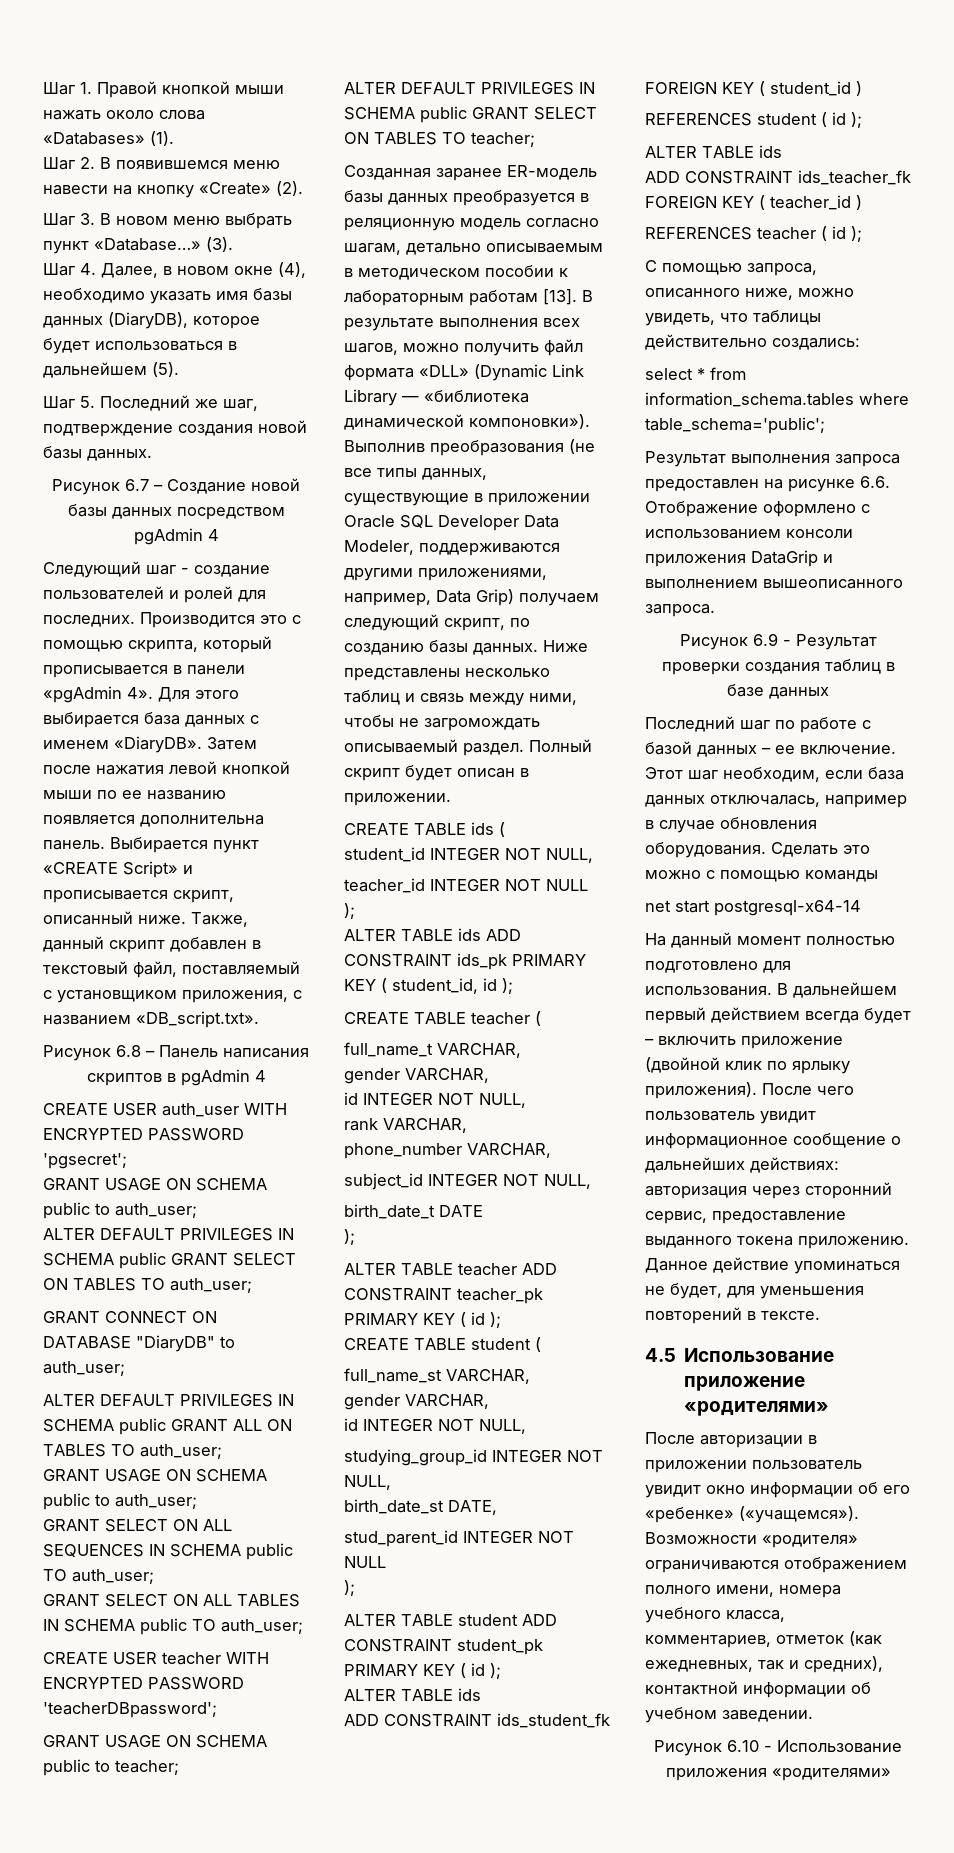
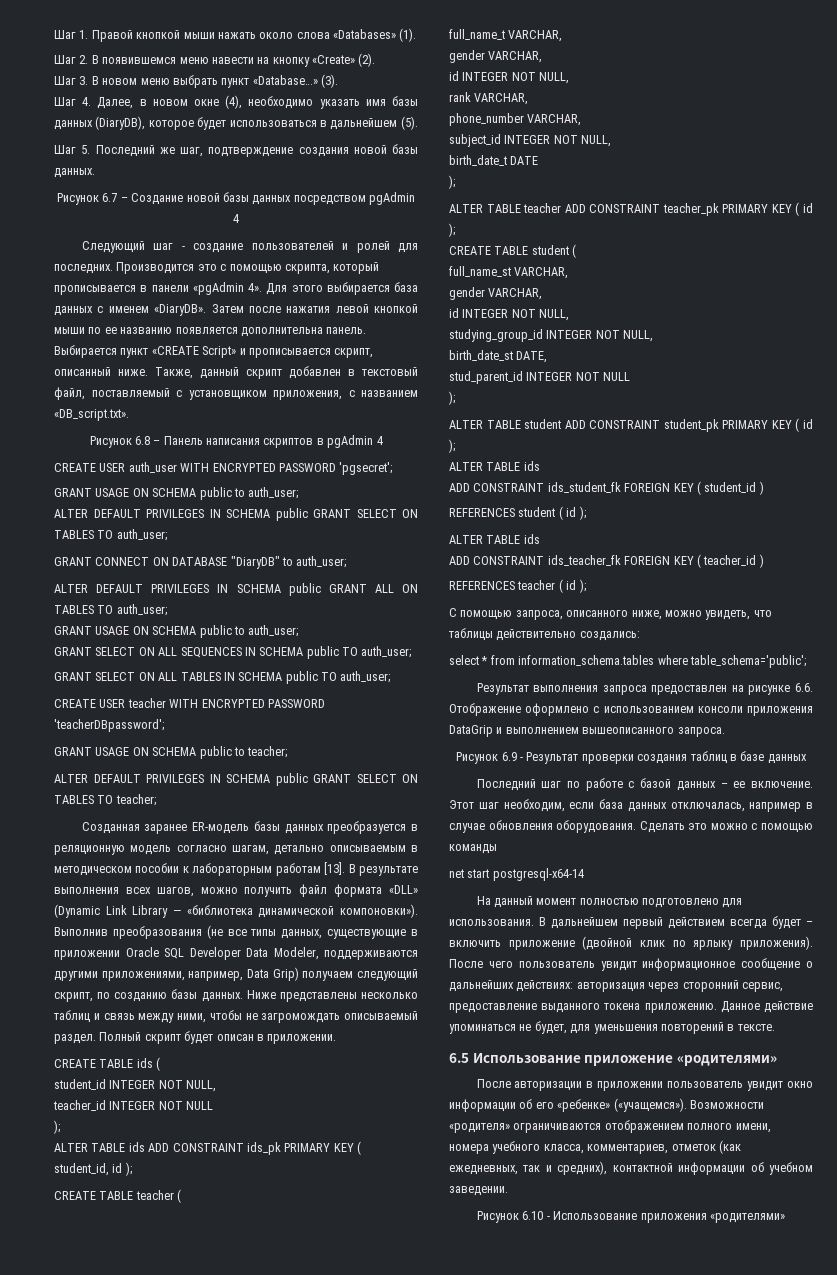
[645,1348,676,1362] 4.5 -> [449,1053,469,1063] 6.5

